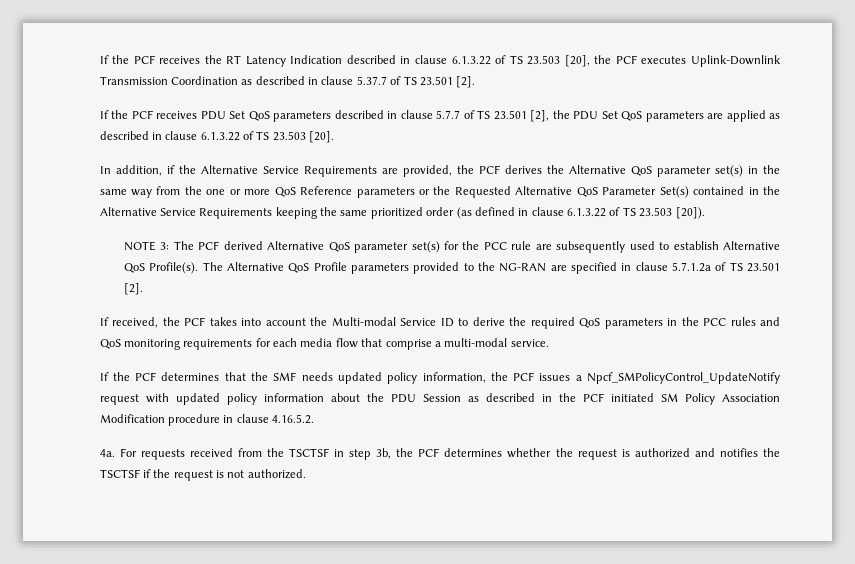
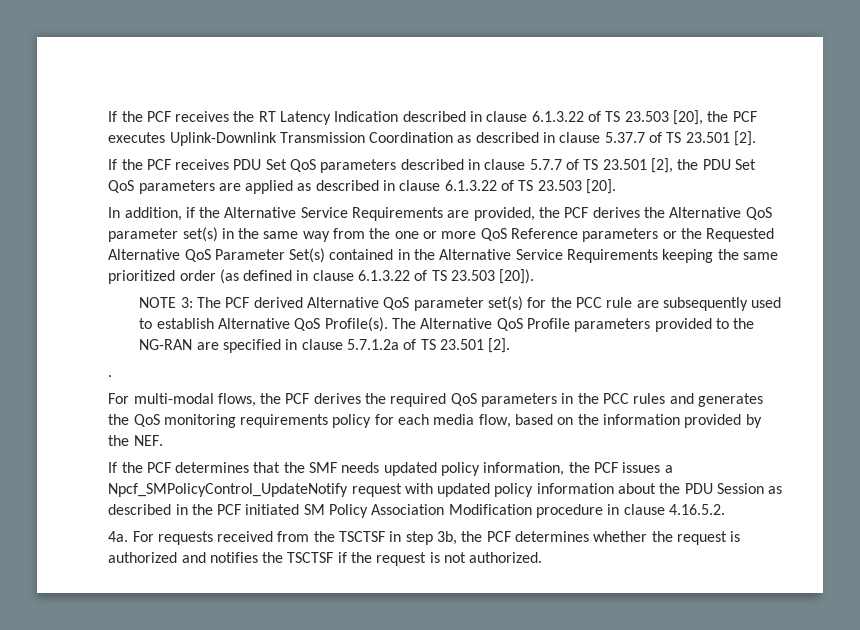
[99,317,505,328] If received, the PCF takes into account the Multi-modal Service ID to derive -> [108,375,113,377] [108,393,361,407] . // For multi-modal flows, the PCF derives
(781, 321) none -> [697,393,763,407] [108,414,130,425] generates the
(253, 344) none -> [332,414,372,428] policy
[335,338,549,350] flow that comprise a multi-modal service. -> [478,414,762,428] [108,435,163,446] flow, based on the information provided by the NEF.

